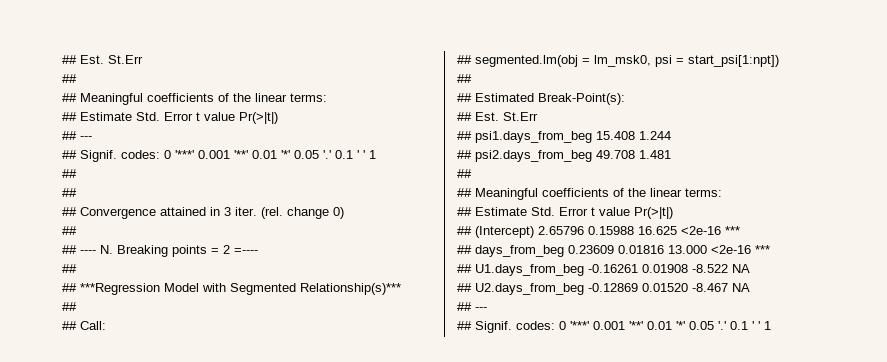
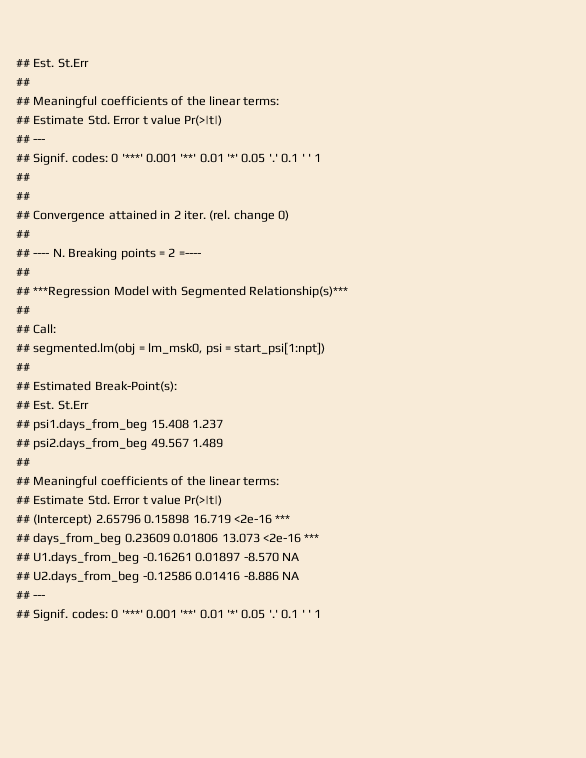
[224,207,231,216] 3 -> [173,210,181,219] 2
[639,131,671,140] 1.244 -> [192,419,224,429] 1.237
[596,150,671,159] 49.708 1.481 -> [150,438,224,448] 49.567 1.489
[588,226,677,235] 0.15988 16.625 -> [144,514,231,524] 0.15898 16.719
[618,245,707,254] 0.01816 13.000 -> [173,533,260,543] 0.01806 13.073
[642,264,728,273] 0.01908 -8.522 -> [195,552,279,562] 0.01897 -8.570
[588,283,728,292] -0.12869 0.01520 -8.467 -> [142,571,279,581] -0.12586 0.01416 -8.886

